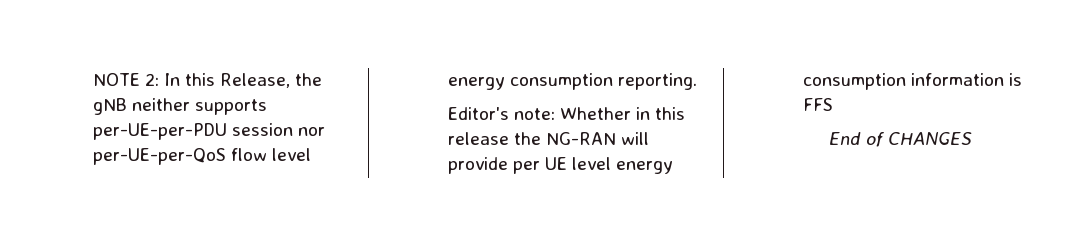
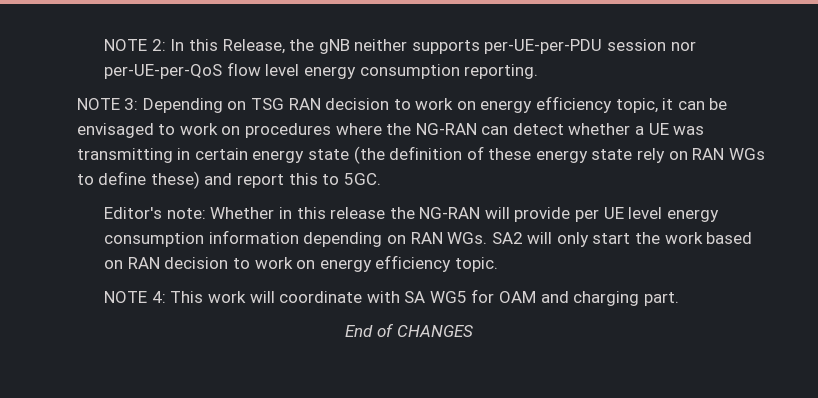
(697, 81) none -> [76,96,728,113] [76,123,705,138] [76,146,765,164] [76,171,381,189] // NOTE 3: Depending on TSG RAN decision to work on energy efficiency topic, it can be envisaged to work on procedures where the NG-RAN can detect whether a UE was transmitting in certain energy state (the definition of these energy state rely on RAN WGs to define these) and report this to 5GC.
[1008,73,1022,86] [802,98,833,111] is FFS -> [303,232,753,247] [104,255,498,272] [104,289,679,306] depending on RAN WGs. SA2 will only start the work based on RAN decision to work on energy efficiency topic. // NOTE 4: This work will coordinate with SA WG5 for OAM and charging part.

